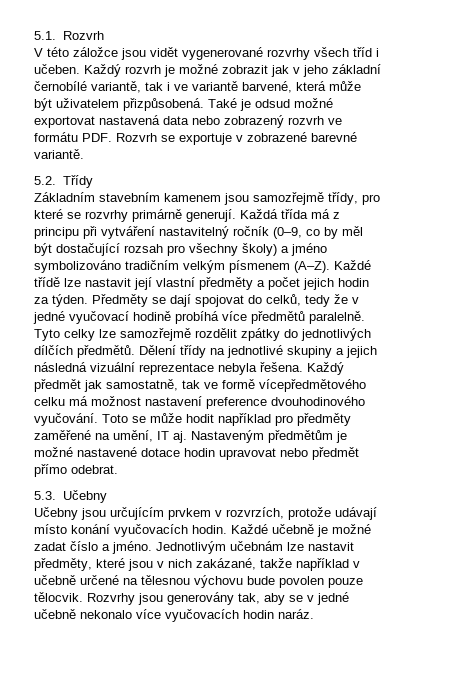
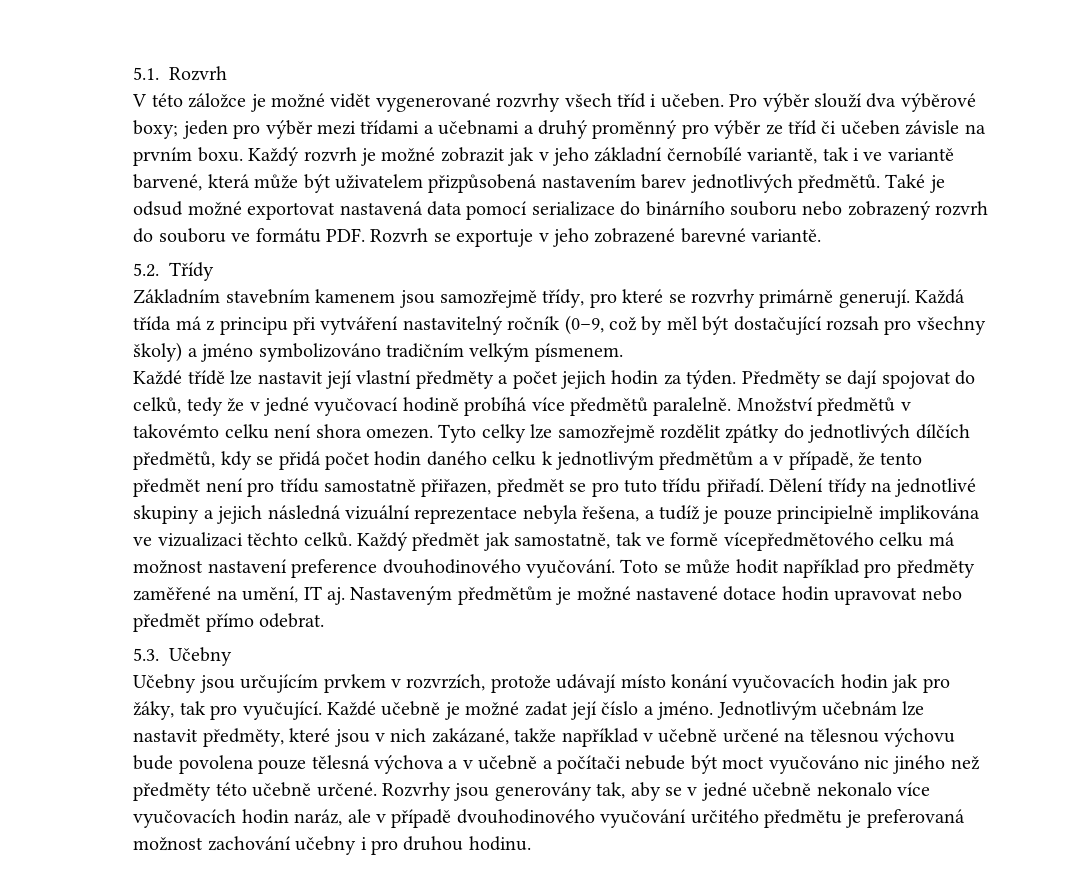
[121,48,147,60] jsou -> [250,93,325,112] je možné
(81, 69) none -> [729,93,976,112] [133,120,986,139] [133,147,243,166] Pro výběr slouží dva výběrové boxy; jeden pro výběr mezi třídami a učebnami a druhý proměnný pro výběr ze tříd či učeben závisle na prvním boxu.
[123,98,205,111] přizpůsobená. -> [428,174,880,193] přizpůsobená nastavením barev jednotlivých předmětů.
(190, 120) none -> [466,201,797,220] pomocí serializace do binárního souboru
(325, 120) none -> [133,228,226,243] do souboru
(244, 138) none -> [552,228,589,247] jeho
[306,229,321,236] co -> [608,317,637,331] což
[229,260,331,273] písmenem (A–Z). -> [534,343,623,362] písmenem. //
(366, 317) none -> [736,397,911,416] [133,424,433,439] Množství předmětů v takovémto celku není shora omezen.
[77,345,136,358] předmětů. -> [133,451,923,470] [133,478,764,497] předmětů, kdy se přidá počet hodin daného celku k jednotlivým předmětům a v případě, že tento předmět není pro třídu samostatně přiřazen, předmět se pro tuto třídu přiřadí.
[260,362,304,372] řešena. -> [582,505,980,524] [133,532,352,547] řešena, a tudíž je pouze principielně implikována ve vizualizaci těchto celků.
[192,525,228,534] hodin. -> [840,674,950,693] [133,701,322,720] hodin jak pro žáky, tak pro vyučující.
(67, 546) none -> [570,701,597,720] její
[279,576,364,588] [34,592,84,602] povolen pouze tělocvik. -> [178,755,980,774] [133,782,377,801] povolena pouze tělesná výchova a v učebně a počítači nebude být moct vyučováno nic jiného než předměty této učebně určené.
[278,609,315,619] naráz. -> [294,809,965,828] [133,836,531,855] naráz, ale v případě dvouhodinového vyučování určitého předmětu je preferovaná možnost zachování učebny i pro druhou hodinu.

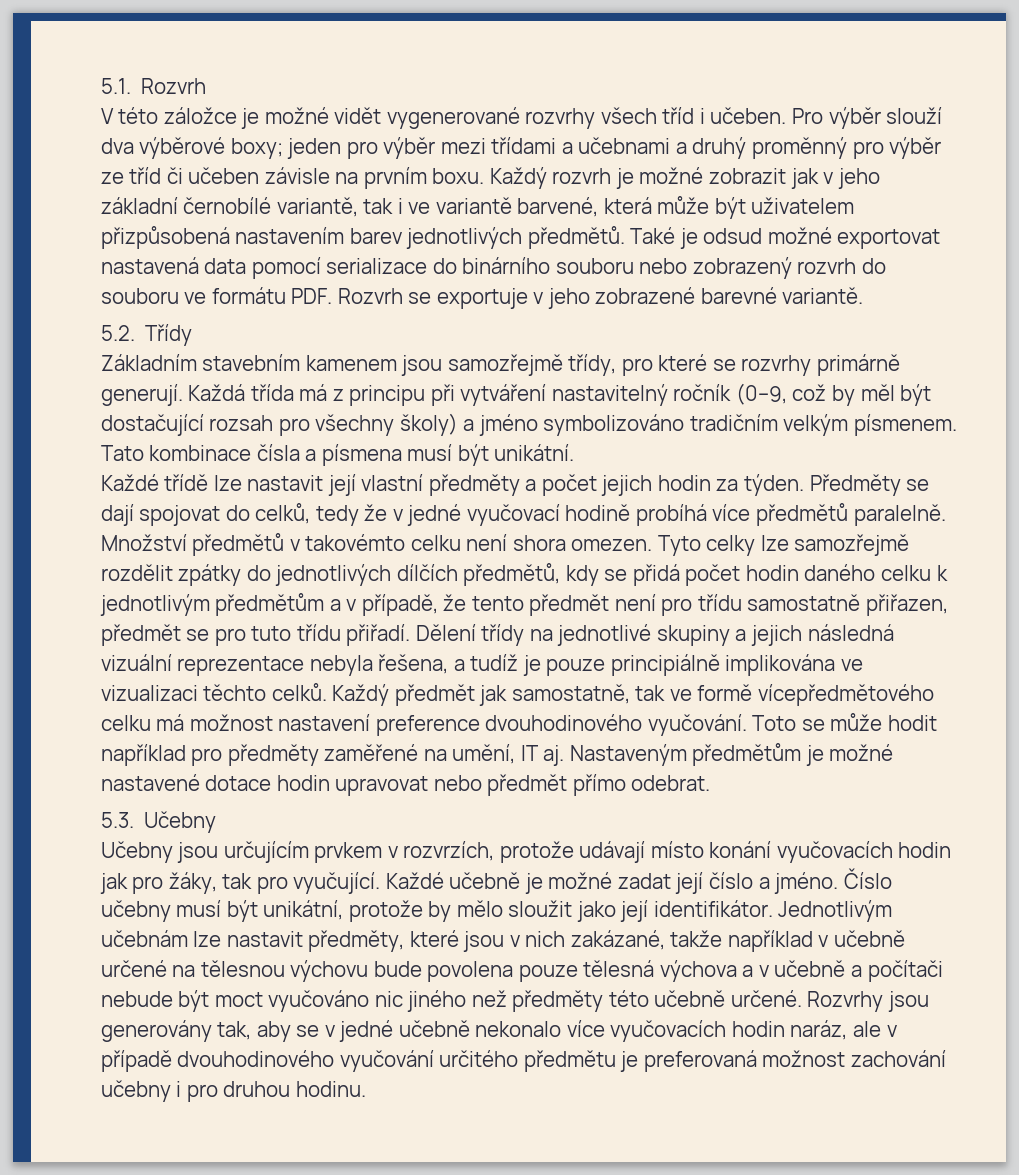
(623, 352) none -> [100,444,575,466] Tato kombinace čísla a písmena musí být unikátní.
[777,505,874,524] principielně -> [610,654,720,676] principiálně
(714, 710) none -> [843,868,892,889] [100,900,773,922] Číslo učebny musí být unikátní, protože by mělo sloužit jako její identifikátor.

